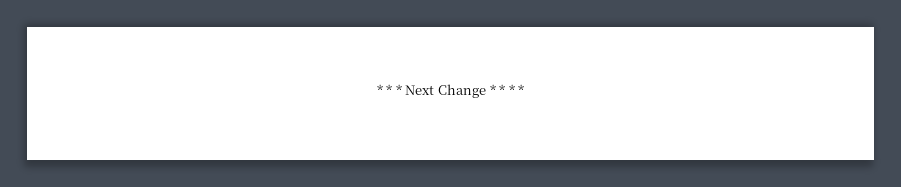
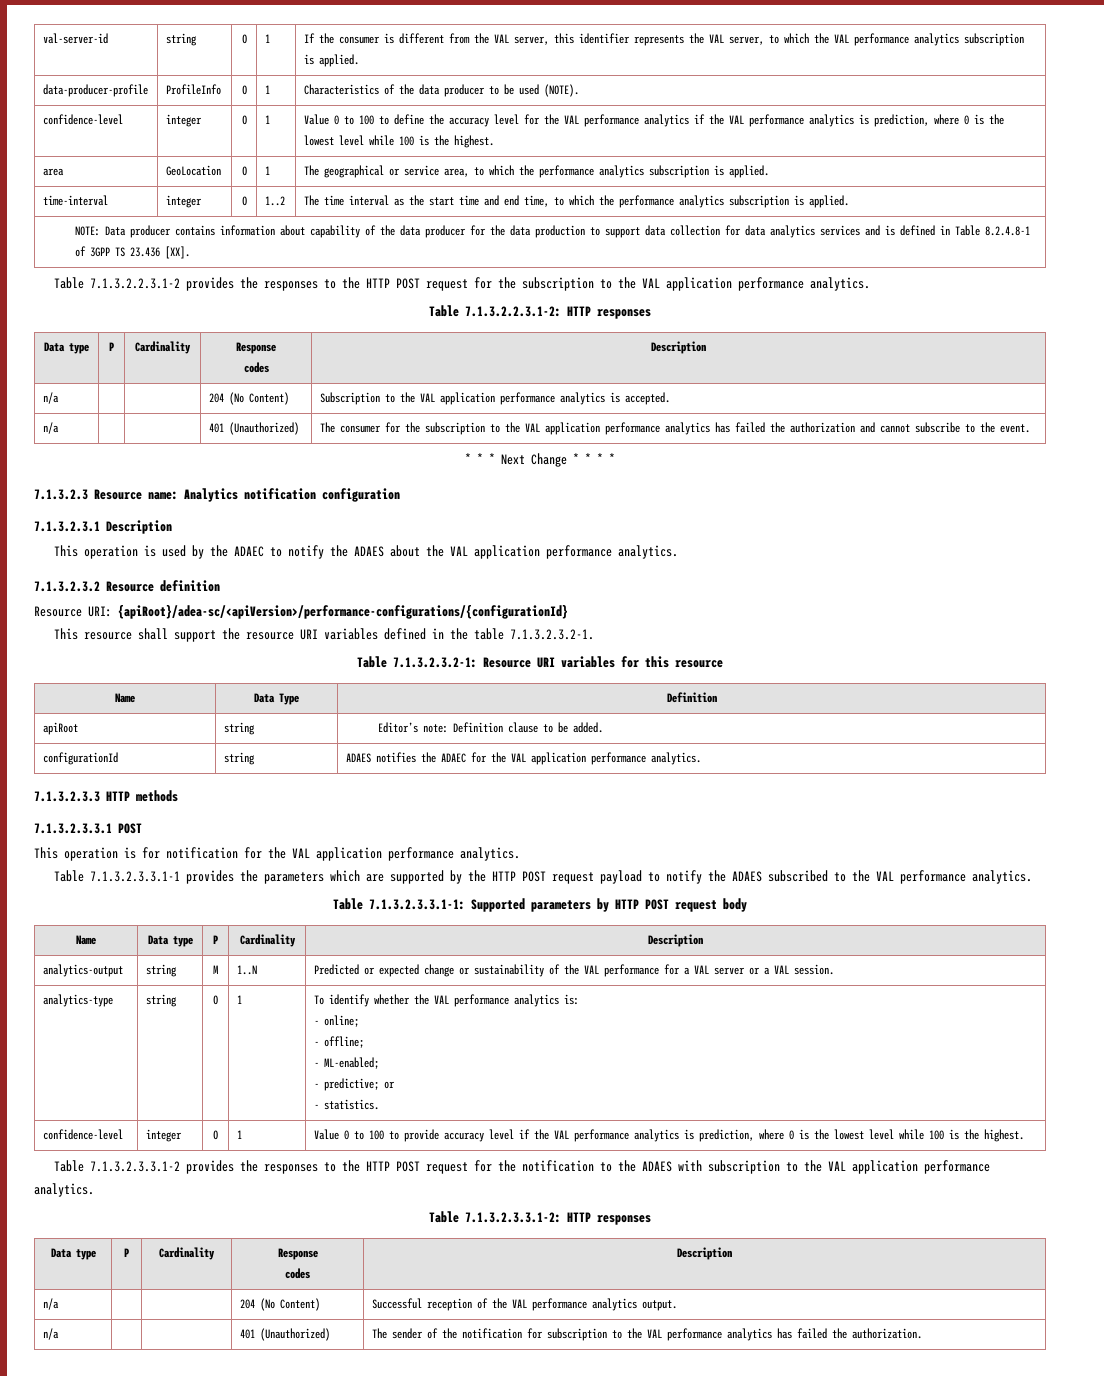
(376, 89) none -> [42,33,108,44] [165,33,197,46] [241,34,247,44] [264,34,270,43] [303,33,1024,46] [303,54,359,67] [42,84,148,97] [165,84,221,95] [241,85,247,95] [264,85,270,94] [303,84,579,97] [42,114,123,125] [165,114,202,127] [241,115,247,125] [264,115,270,124] [303,114,1004,127] [303,135,494,148] [42,168,64,176] [165,165,221,176] [241,166,247,176] [264,166,270,175] [303,165,769,178] [42,195,108,206] [165,195,202,208] [241,196,247,206] [264,196,285,206] [303,195,849,208] [75,225,1031,238] [75,246,191,259] [54,277,871,291] [429,305,651,319] [44,342,89,354] [109,342,114,351] [135,341,191,354] [236,342,276,354] [243,362,269,373] [651,341,707,354] [42,392,59,404] [208,392,289,405] [319,392,670,405] [42,422,59,434] [208,422,299,435] [319,422,1030,435] val-server-id | string | O | 1 | If the consumer is different from the VAL server, this identifier represents the VAL server, to which the VAL performance analytics subscription is applied. // data-producer-profile | ProfileInfo | O | 1 | Characteristics of the data producer to be used (NOTE). // confidence-level | integer | O | 1 | Value 0 to 100 to define the accuracy level for the VAL performance analytics if the VAL performance analytics is prediction, where 0 is the lowest level while 100 is the highest. // area | GeoLocation | O | 1 | The geographical or service area, to which the performance analytics subscription is applied. // time-interval | integer | O | 1..2 | The time interval as the start time and end time, to which the performance analytics subscription is applied. // NOTE: Data producer contains information about capability of the data producer for the data production to support data collection for data analytics services and is defined in Table 8.2.4.8-1 of 3GPP TS 23.436 [XX]. // Table 7.1.3.2.2.3.1-2 provides the responses to the HTTP POST request for the subscription to the VAL application performance analytics. // Table 7.1.3.2.2.3.1-2: HTTP responses // Data type | P | Cardinality | Response // codes | Description // n/a | | | 204 (No Content) | Subscription to the VAL application performance analytics is accepted. // n/a | | | 401 (Unauthorized) | The consumer for the subscription to the VAL application performance analytics has failed the authorization and cannot subscribe to the event. //
(525, 89) none -> [34,488,400,502] [34,520,172,534] [54,545,679,559] [34,580,220,592] [34,605,568,619] [54,628,595,642] [357,656,723,668] [115,693,135,703] [254,693,299,705] [666,692,717,703] [42,722,78,735] [223,722,255,735] [378,722,604,733] [42,752,118,765] [223,752,255,765] [345,752,701,765] [34,790,178,802] [34,823,142,834] [34,847,520,861] [54,870,1033,884] [333,898,747,912] [76,935,96,945] [147,935,193,947] [213,935,218,944] [239,934,296,947] [648,934,704,947] [42,964,123,977] [145,964,177,977] [213,965,218,974] [236,965,257,975] [313,964,834,977] [42,994,113,1007] [145,994,177,1007] [213,995,218,1005] [236,995,242,1004] [313,994,579,1007] [313,1015,359,1027] [313,1036,364,1048] [313,1057,379,1069] [313,1078,395,1091] [313,1099,379,1110] [42,1129,123,1140] [145,1129,182,1142] [213,1130,218,1140] [236,1130,242,1139] [313,1129,1024,1142] [54,1160,991,1174] [34,1183,94,1197] [429,1211,651,1225] [50,1248,96,1260] [124,1248,129,1257] [159,1247,215,1260] [277,1248,318,1260] [285,1268,310,1279] [677,1247,733,1260] [42,1298,59,1310] [239,1298,320,1311] [371,1298,677,1311] [42,1328,59,1340] [239,1328,330,1341] [371,1328,922,1341] // 7.1.3.2.3 Resource name: Analytics notification configuration // 7.1.3.2.3.1 Description // This operation is used by the ADAEC to notify the ADAES about the VAL application performance analytics. // 7.1.3.2.3.2 Resource definition // Resource URI: {apiRoot}/adea-sc/<apiVersion>/performance-configurations/{configurationId} // This resource shall support the resource URI variables defined in the table 7.1.3.2.3.2-1. // Table 7.1.3.2.3.2-1: Resource URI variables for this resource // Name | Data Type | Definition // apiRoot | string | Editor’s note: Definition clause to be added. // configurationId | string | ADAES notifies the ADAEC for the VAL application performance analytics. // 7.1.3.2.3.3 HTTP methods // 7.1.3.2.3.3.1 POST // This operation is for notification for the VAL application performance analytics. // Table 7.1.3.2.3.3.1-1 provides the parameters which are supported by the HTTP POST request payload to notify the ADAES subscribed to the VAL performance analytics. // Table 7.1.3.2.3.3.1-1: Supported parameters by HTTP POST request body // Name | Data type | P | Cardinality | Description // analytics-output | string | M | 1..N | Predicted or expected change or sustainability of the VAL performance for a VAL server or a VAL session. // analytics-type | string | O | 1 | To identify whether the VAL performance analytics is: // - online; // - offline; // - ML-enabled; // - predictive; or // - statistics. // confidence-level | integer | O | 1 | Value 0 to 100 to provide accuracy level if the VAL performance analytics is prediction, where 0 is the lowest level while 100 is the highest. // Table 7.1.3.2.3.3.1-2 provides the responses to the HTTP POST request for the notification to the ADAES with subscription to the VAL application performance analytics. // Table 7.1.3.2.3.3.1-2: HTTP responses // Data type | P | Cardinality | Response // codes | Description // n/a | | | 204 (No Content) | Successful reception of the VAL performance analytics output. // n/a | | | 401 (Unauthorized) | The sender of the notification for subscription to the VAL performance analytics has failed the authorization.

